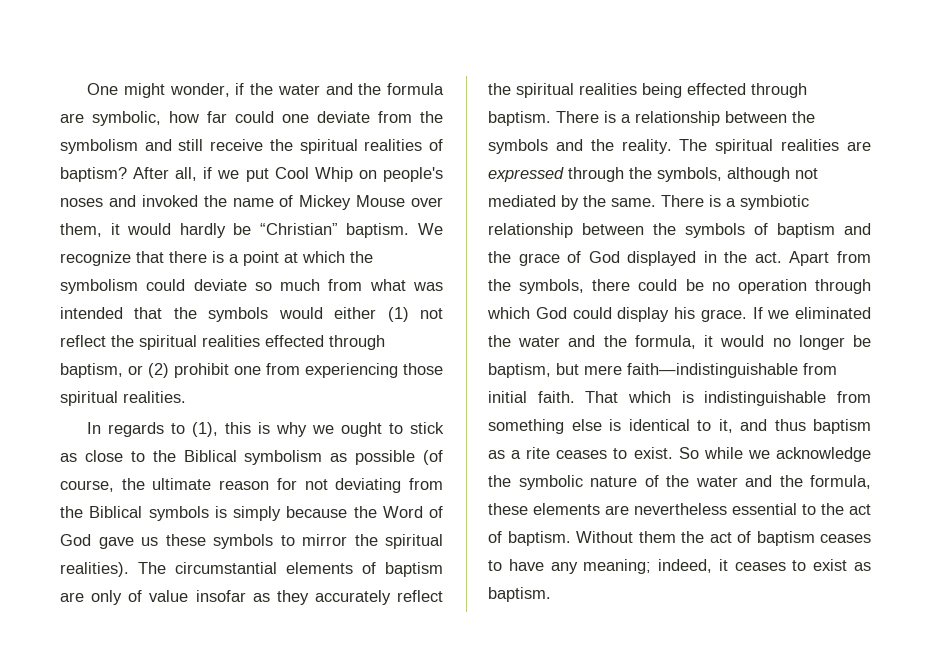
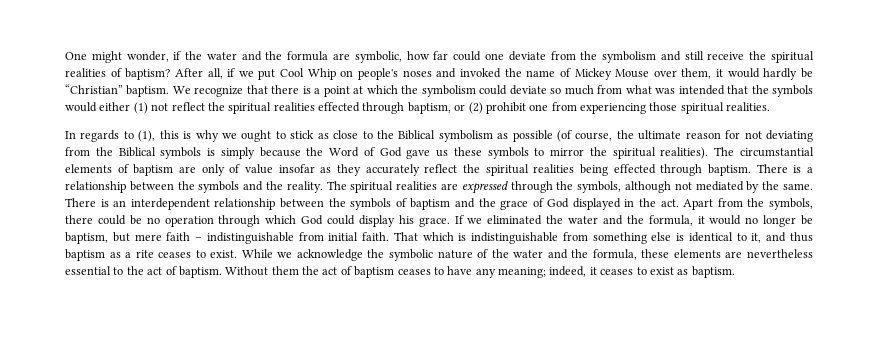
[726,195,809,210] a symbiotic -> [113,198,210,210] an interdependent
[627,363,798,378] faith—indistinguishable -> [166,232,294,244] faith – indistinguishable
[678,447,743,459] So while -> [241,249,273,258] While

